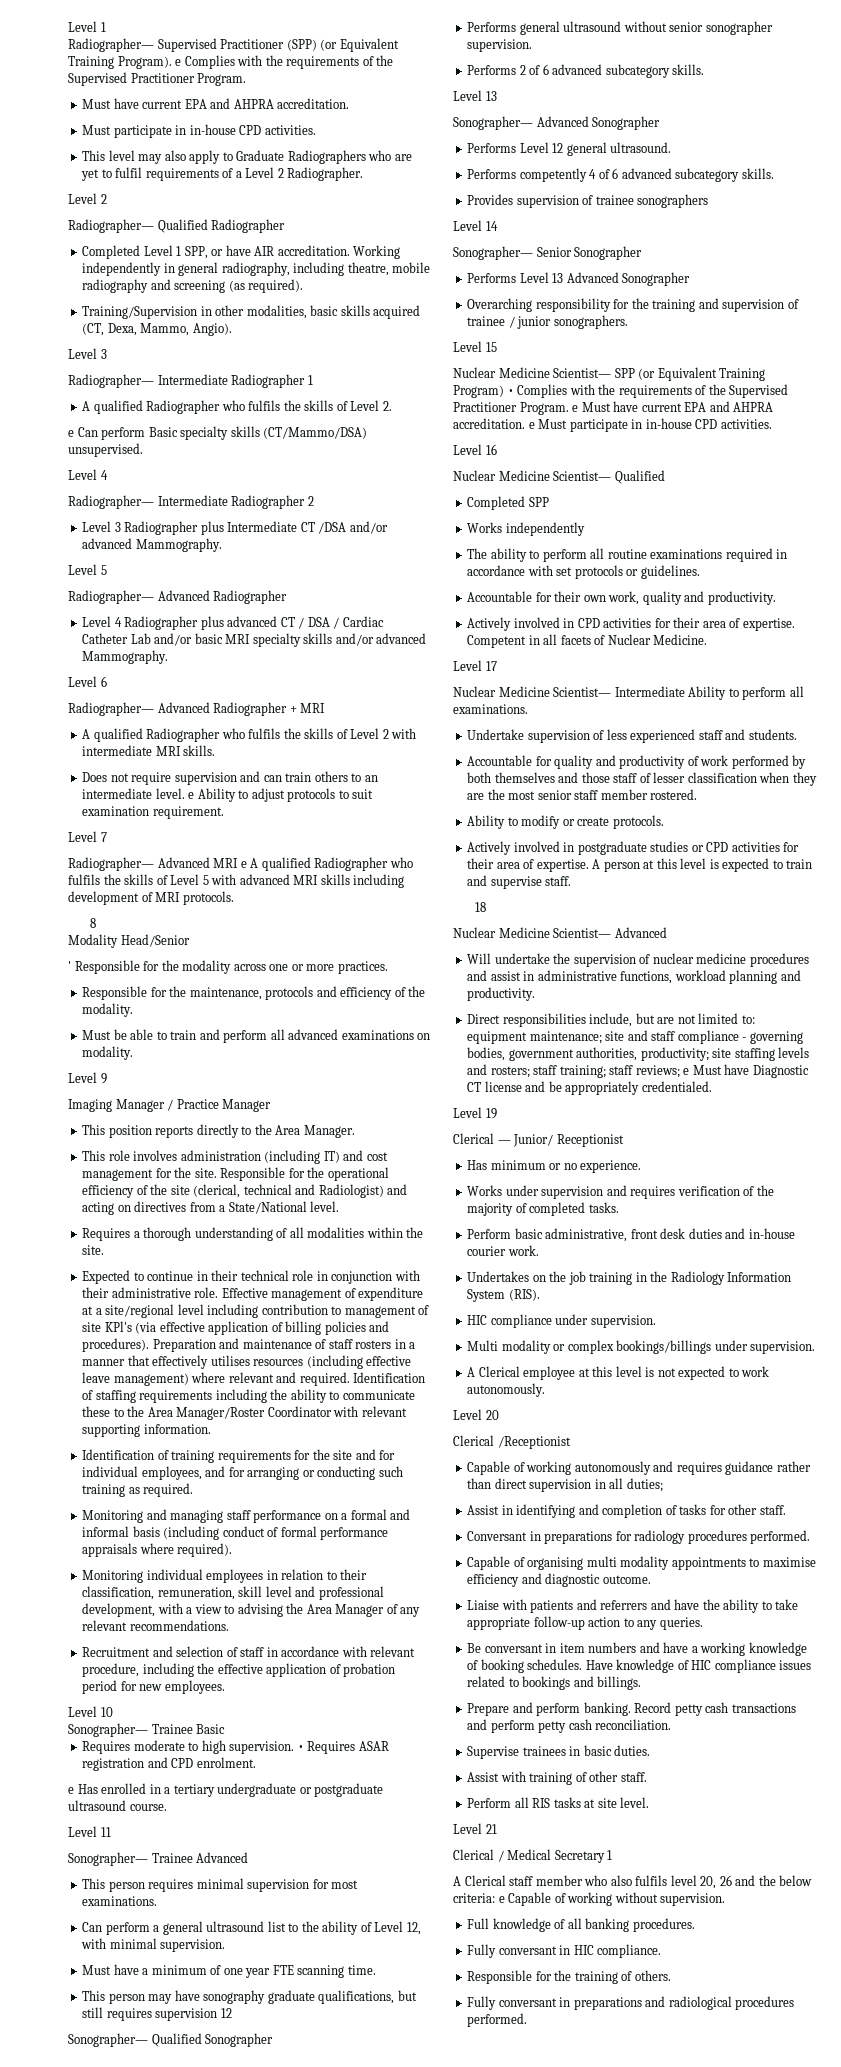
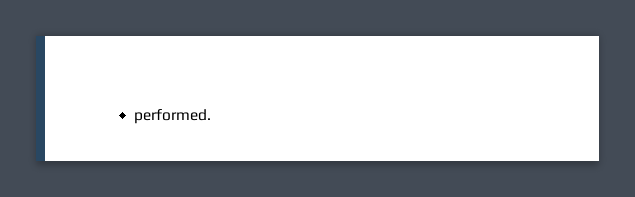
[68,21,106,32] [68,38,399,52] [68,55,394,69] [68,72,247,86] [82,98,350,109] [82,124,316,138] [82,150,412,164] [81,167,364,181] [68,193,107,204] [68,219,286,233] [82,245,401,259] [82,262,431,276] [82,279,304,293] [82,305,421,319] [82,323,232,336] [68,348,107,359] [68,374,313,388] [82,400,392,414] [68,426,368,440] [68,443,143,457] [68,469,108,480] [68,495,314,509] [82,521,388,535] [82,538,222,552] [68,564,107,575] [68,590,288,604] [82,616,384,630] [82,633,427,647] [82,650,169,664] [68,676,107,687] [68,702,326,716] [82,728,417,742] [82,745,216,756] [82,771,378,785] [82,788,374,802] [82,806,224,819] [68,831,107,842] [68,857,413,871] [68,874,405,888] [68,891,234,905] [90,918,97,928] [68,934,190,948] [68,960,388,974] [82,986,426,1000] [82,1003,134,1017] [82,1029,431,1043] [82,1046,134,1060] [68,1072,107,1084] [68,1099,272,1112] [82,1124,355,1138] [82,1150,388,1164] [82,1167,389,1181] [82,1184,408,1198] [82,1201,340,1215] [82,1227,424,1241] [82,1245,105,1255] [82,1270,420,1284] [82,1287,424,1301] [82,1304,430,1318] [82,1321,390,1335] [82,1338,416,1352] [82,1355,412,1369] [82,1372,426,1386] [82,1389,415,1403] [82,1406,407,1420] [82,1424,211,1437] [82,1449,396,1463] [82,1466,403,1480] [82,1483,194,1497] [82,1509,411,1523] [82,1526,389,1540] [82,1543,233,1557] [82,1569,368,1583] [82,1586,384,1600] [82,1603,421,1617] [82,1620,229,1631] [82,1646,416,1657] [82,1663,396,1677] [82,1680,225,1694] [68,1706,113,1717] [68,1723,226,1737] [82,1740,389,1754] [82,1757,256,1771] [68,1783,384,1797] [68,1800,167,1811] [68,1826,111,1837] [68,1852,249,1866] [82,1878,359,1892] [82,1896,158,1906] [82,1921,421,1935] [81,1938,226,1952] [82,1964,376,1978] [82,1990,417,2004] [82,2007,232,2021] [68,2033,274,2047] [467,21,773,35] [467,39,533,52] [467,64,705,78] [453,90,497,101] [453,116,661,130] [467,142,672,156] [467,168,774,182] [467,194,709,208] [453,220,498,231] [453,246,643,260] [467,272,691,286] [467,298,799,312] [467,315,628,329] [453,341,497,352] [453,367,766,381] [453,384,789,398] [453,401,774,415] [453,418,772,432] [453,444,497,455] [453,470,665,484] [467,496,549,510] [467,522,585,536] [467,548,788,562] [467,565,700,579] [467,591,776,605] [467,617,795,631] [467,634,708,648] [453,660,497,671] [453,686,804,700] [453,704,528,714] [467,729,797,743] [467,755,807,769] [467,772,817,786] [467,789,698,800] [467,815,664,829] [467,841,800,855] [467,858,813,872] [467,875,572,889] [475,902,487,912] [453,927,667,938] [467,953,809,967] [467,970,801,984] [467,987,536,1001] [467,1013,755,1027] [467,1030,803,1044] [467,1047,810,1061] [467,1064,809,1078] [467,1081,712,1095] [453,1107,497,1119] [453,1133,624,1147] [467,1160,642,1173] [467,1185,774,1199] [467,1202,619,1216] [467,1228,795,1242] [467,1245,539,1256] [467,1271,792,1285] [467,1289,540,1302] [467,1314,656,1328] [467,1340,816,1354] [467,1366,770,1380] [467,1383,546,1397] [453,1409,499,1420] [453,1435,571,1449] [467,1461,811,1475] [467,1478,663,1492] [467,1504,786,1518] [467,1530,811,1544] [467,1556,816,1570] [467,1573,651,1587] [467,1599,799,1613] [467,1616,703,1630] [467,1642,807,1656] [467,1659,812,1673] [467,1676,642,1690] [467,1702,796,1716] [467,1719,672,1733] [467,1745,651,1759] [467,1771,647,1785] [467,1797,650,1808] [453,1823,497,1834] [453,1849,613,1863] [453,1875,813,1889] [453,1892,726,1906] [467,1918,695,1932] [467,1944,662,1958] [467,1970,671,1984] [467,1996,795,2010] Level 1 // Radiographer— Supervised Practitioner (SPP) (or Equivalent Training Program). e Complies with the requirements of the Supervised Practitioner Program. // Must have current EPA and AHPRA accreditation. // Must participate in in-house CPD activities. // This level may also apply to Graduate Radiographers who are yet to fulfil requirements of a Level 2 Radiographer. // Level 2 // Radiographer— Qualified Radiographer // Completed Level 1 SPP, or have AIR accreditation. Working independently in general radiography, including theatre, mobile radiography and screening (as required). // Training/Supervision in other modalities, basic skills acquired (CT, Dexa, Mammo, Angio). // Level 3 // Radiographer— Intermediate Radiographer 1 // A qualified Radiographer who fulfils the skills of Level 2. // e Can perform Basic specialty skills (CT/Mammo/DSA) unsupervised. // Level 4 // Radiographer— Intermediate Radiographer 2 // Level 3 Radiographer plus Intermediate CT /DSA and/or advanced Mammography. // Level 5 // Radiographer— Advanced Radiographer // Level 4 Radiographer plus advanced CT / DSA / Cardiac Catheter Lab and/or basic MRI specialty skills and/or advanced Mammography. // Level 6 // Radiographer— Advanced Radiographer + MRI // A qualified Radiographer who fulfils the skills of Level 2 with intermediate MRI skills. // Does not require supervision and can train others to an intermediate level. e Ability to adjust protocols to suit examination requirement. // Level 7 // Radiographer— Advanced MRI e A qualified Radiographer who fulfils the skills of Level 5 with advanced MRI skills including development of MRI protocols. // 8 // Modality Head/Senior // ' Responsible for the modality across one or more practices. // Responsible for the maintenance, protocols and efficiency of the modality. // Must be able to train and perform all advanced examinations on modality. // Level 9 // Imaging Manager / Practice Manager // This position reports directly to the Area Manager. // This role involves administration (including IT) and cost management for the site. Responsible for the operational efficiency of the site (clerical, technical and Radiologist) and acting on directives from a State/National level. // Requires a thorough understanding of all modalities within the site. // Expected to continue in their technical role in conjunction with their administrative role. Effective management of expenditure at a site/regional level including contribution to management of site KPl's (via effective application of billing policies and procedures). Preparation and maintenance of staff rosters in a manner that effectively utilises resources (including effective leave management) where relevant and required. Identification of staffing requirements including the ability to communicate these to the Area Manager/Roster Coordinator with relevant supporting information. // Identification of training requirements for the site and for individual employees, and for arranging or conducting such training as required. // Monitoring and managing staff performance on a formal and informal basis (including conduct of formal performance appraisals where required). // Monitoring individual employees in relation to their classification, remuneration, skill level and professional development, with a view to advising the Area Manager of any relevant recommendations. // Recruitment and selection of staff in accordance with relevant procedure, including the effective application of probation period for new employees. // Level 10 // Sonographer— Trainee Basic // Requires moderate to high supervision. • Requires ASAR registration and CPD enrolment. // e Has enrolled in a tertiary undergraduate or postgraduate ultrasound course. // Level 11 // Sonographer— Trainee Advanced // This person requires minimal supervision for most examinations. // Can perform a general ultrasound list to the ability of Level 12, with minimal supervision. // Must have a minimum of one year FTE scanning time. // This person may have sonography graduate qualifications, but still requires supervision 12 // Sonographer— Qualified Sonographer // Performs general ultrasound without senior sonographer supervision. // Performs 2 of 6 advanced subcategory skills. // Level 13 // Sonographer— Advanced Sonographer // Performs Level 12 general ultrasound. // Performs competently 4 of 6 advanced subcategory skills. // Provides supervision of trainee sonographers // Level 14 // Sonographer— Senior Sonographer // Performs Level 13 Advanced Sonographer // Overarching responsibility for the training and supervision of trainee / junior sonographers. // Level 15 // Nuclear Medicine Scientist— SPP (or Equivalent Training Program) • Complies with the requirements of the Supervised Practitioner Program. e Must have current EPA and AHPRA accreditation. e Must participate in in-house CPD activities. // Level 16 // Nuclear Medicine Scientist— Qualified // Completed SPP // Works independently // The ability to perform all routine examinations required in accordance with set protocols or guidelines. // Accountable for their own work, quality and productivity. // Actively involved in CPD activities for their area of expertise. Competent in all facets of Nuclear Medicine. // Level 17 // Nuclear Medicine Scientist— Intermediate Ability to perform all examinations. // Undertake supervision of less experienced staff and students. // Accountable for quality and productivity of work performed by both themselves and those staff of lesser classification when they are the most senior staff member rostered. // Ability to modify or create protocols. // Actively involved in postgraduate studies or CPD activities for their area of expertise. A person at this level is expected to train and supervise staff. // 18 // Nuclear Medicine Scientist— Advanced // Will undertake the supervision of nuclear medicine procedures and assist in administrative functions, workload planning and productivity. // Direct responsibilities include, but are not limited to: equipment maintenance; site and staff compliance - governing bodies, government authorities, productivity; site staffing levels and rosters; staff training; staff reviews; e Must have Diagnostic CT license and be appropriately credentialed. // Level 19 // Clerical — Junior/ Receptionist // Has minimum or no experience. // Works under supervision and requires verification of the majority of completed tasks. // Perform basic administrative, front desk duties and in-house courier work. // Undertakes on the job training in the Radiology Information System (RIS). // HIC compliance under supervision. // Multi modality or complex bookings/billings under supervision. // A Clerical employee at this level is not expected to work autonomously. // Level 20 // Clerical /Receptionist // Capable of working autonomously and requires guidance rather than direct supervision in all duties; // Assist in identifying and completion of tasks for other staff. // Conversant in preparations for radiology procedures performed. // Capable of organising multi modality appointments to maximise efficiency and diagnostic outcome. // Liaise with patients and referrers and have the ability to take appropriate follow-up action to any queries. // Be conversant in item numbers and have a working knowledge of booking schedules. Have knowledge of HIC compliance issues related to bookings and billings. // Prepare and perform banking. Record petty cash transactions and perform petty cash reconciliation. // Supervise trainees in basic duties. // Assist with training of other staff. // Perform all RIS tasks at site level. // Level 21 // Clerical / Medical Secretary 1 // A Clerical staff member who also fulfils level 20, 26 and the below criteria: e Capable of working without supervision. // Full knowledge of all banking procedures. // Fully conversant in HIC compliance. // Responsible for the training of others. // Fully conversant in preparations and radiological procedures -> (134, 116) none

